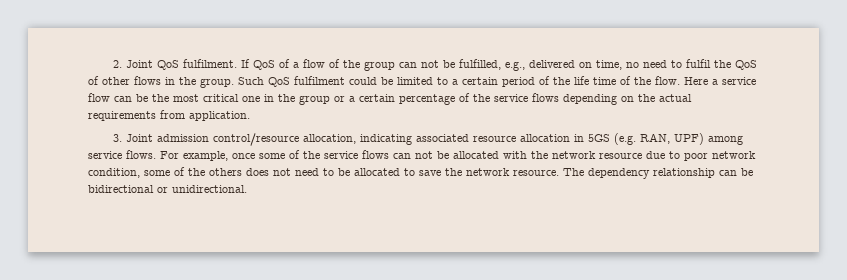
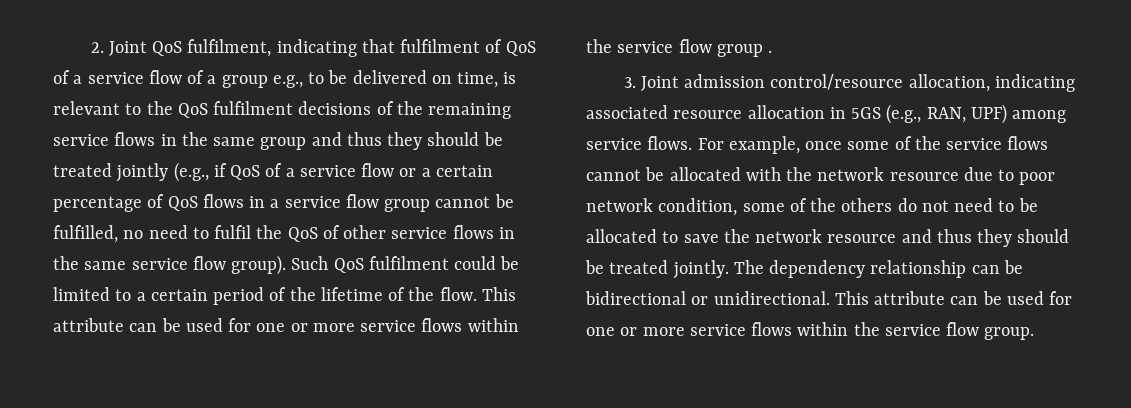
[183,59,300,70] fulfilment. If QoS of a -> [187,39,536,57] [53,70,144,84] fulfilment, indicating that fulfilment of QoS of a service
[343,59,623,71] the group can not be fulfilled, e.g., delivered on time, -> [207,70,517,88] [53,101,512,119] [53,132,503,150] [53,162,493,182] [53,194,514,212] [53,225,118,243] a group e.g., to be delivered on time, is relevant to the QoS fulfilment decisions of the remaining service flows in the same group and thus they should be treated jointly (e.g., if QoS of a service flow or a certain percentage of QoS flows in a service flow group cannot be fulfilled,
[134,76,234,88] flows in the group. -> [391,225,515,239] [53,255,287,275] service flows in the same service flow group).
[574,76,616,85] life time -> [320,287,383,301] lifetime
[684,77,756,85] [88,93,692,105] [88,110,250,121] Here a service flow can be the most critical one in the group or a certain percentage of the service flows depending on the actual requirements from application. -> [481,287,516,301] [53,318,519,332] [586,39,773,57] This attribute can be used for one or more service flows within the service flow group .
[614,133,637,145] (e.g. -> [886,104,922,124] (e.g.,
[393,151,433,159] can not -> [586,169,641,181] cannot
[246,168,269,176] does -> [897,198,917,212] do
[513,170,559,176] resource. -> [827,229,1070,247] [585,260,729,279] resource and thus they should be treated jointly.
(247, 189) none -> [834,291,1073,305] [586,322,1035,340] This attribute can be used for one or more service flows within the service flow group.

